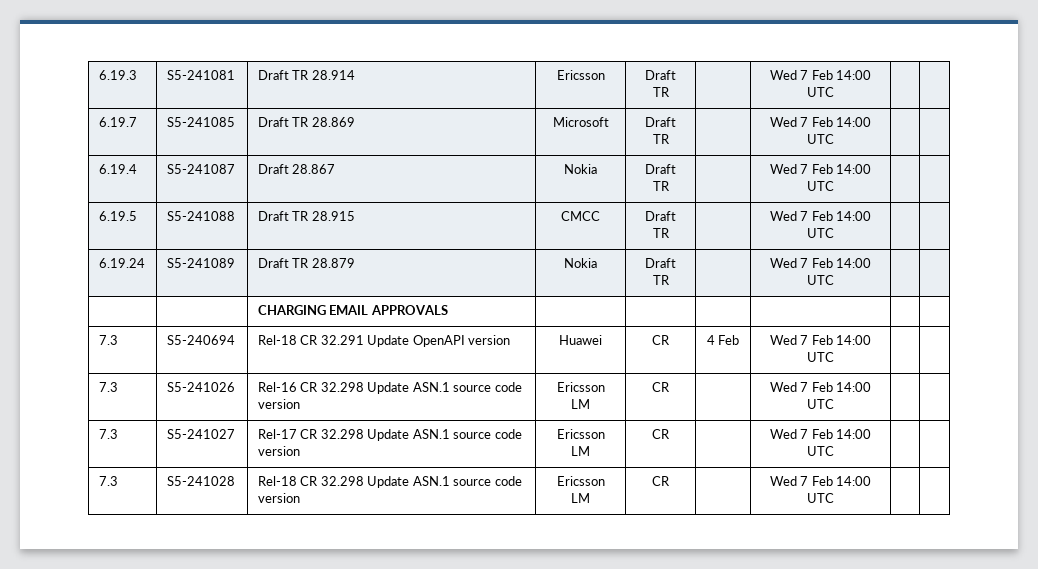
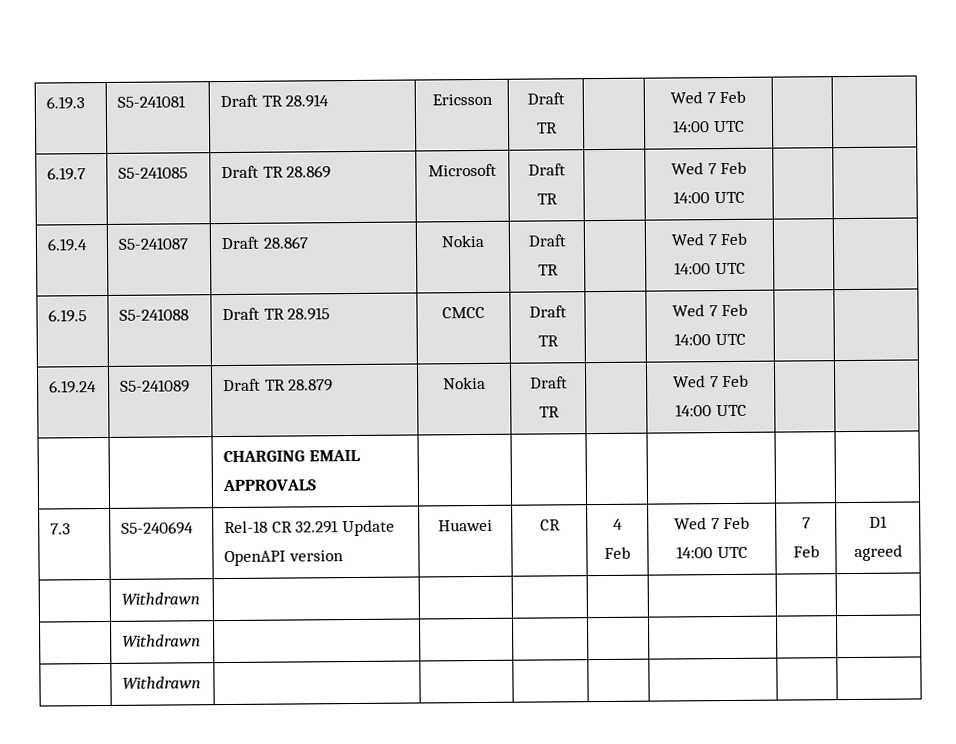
[98,382,118,392] [166,382,235,392] [257,382,522,394] [257,399,300,409] [556,382,605,392] [571,399,590,409] [652,382,670,392] [769,382,872,392] [807,399,834,409] [98,429,118,439] [166,429,235,439] [257,429,522,441] [257,446,300,456] [556,429,605,439] [571,446,590,456] [652,429,670,439] [769,429,872,439] [807,446,834,456] [98,476,118,486] [166,476,235,486] [257,476,522,488] [257,493,300,503] [556,476,605,486] [571,493,590,503] [652,476,670,486] [769,476,872,486] [807,493,834,503] | // 7.3 | S5-241026 | Rel-16 CR 32.298 Update ASN.1 source code version | Ericsson LM | CR | | Wed 7 Feb 14:00 UTC | | // 7.3 | S5-241027 | Rel-17 CR 32.298 Update ASN.1 source code version | Ericsson LM | CR | | Wed 7 Feb 14:00 UTC | | // 7.3 | S5-241028 | Rel-18 CR 32.298 Update ASN.1 source code version | Ericsson LM | CR | | Wed 7 Feb 14:00 UTC -> [801,517,811,529] [792,545,820,558] [869,515,888,528] [853,544,903,561] [121,592,201,605] [122,634,202,647] [122,676,202,689] 7 Feb | D1 agreed // | Withdrawn | | | | | | | // | Withdrawn | | | | | | | // | Withdrawn | | | | |

